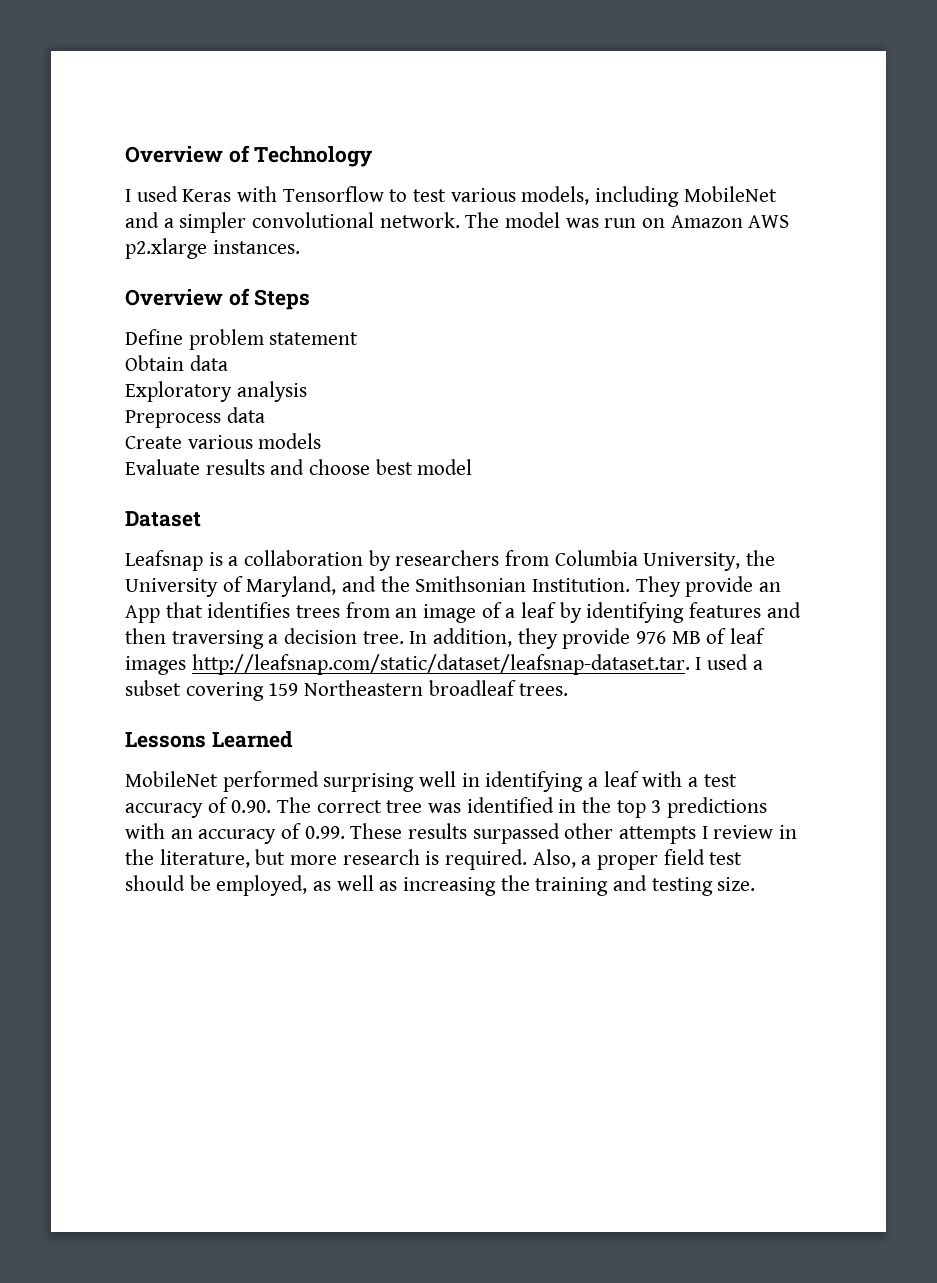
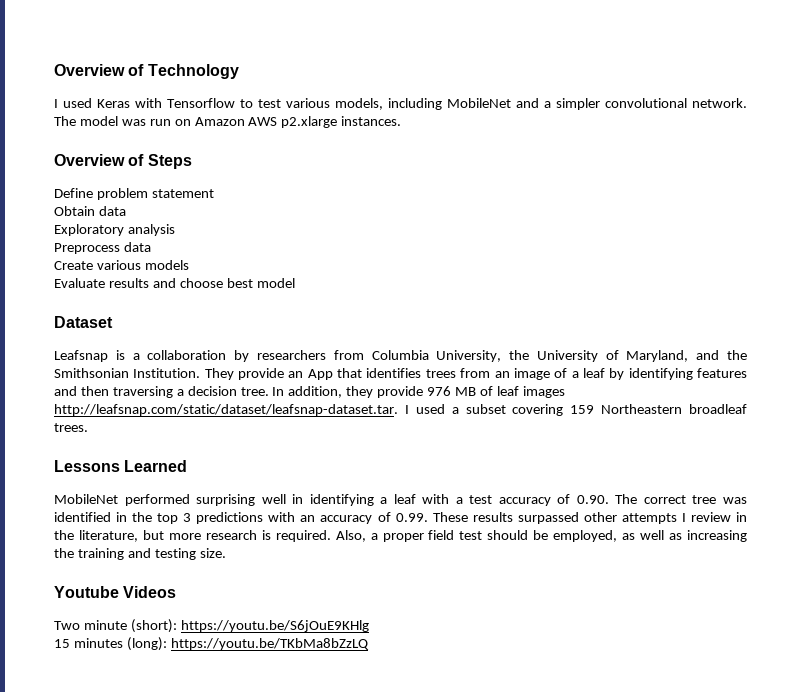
(756, 884) none -> [54,586,177,598] [54,619,369,633] [54,637,369,651] // Youtube Videos // Two minute (short): https://youtu.be/S6jOuE9KHlg // 15 minutes (long): https://youtu.be/TKbMa8bZzLQ

